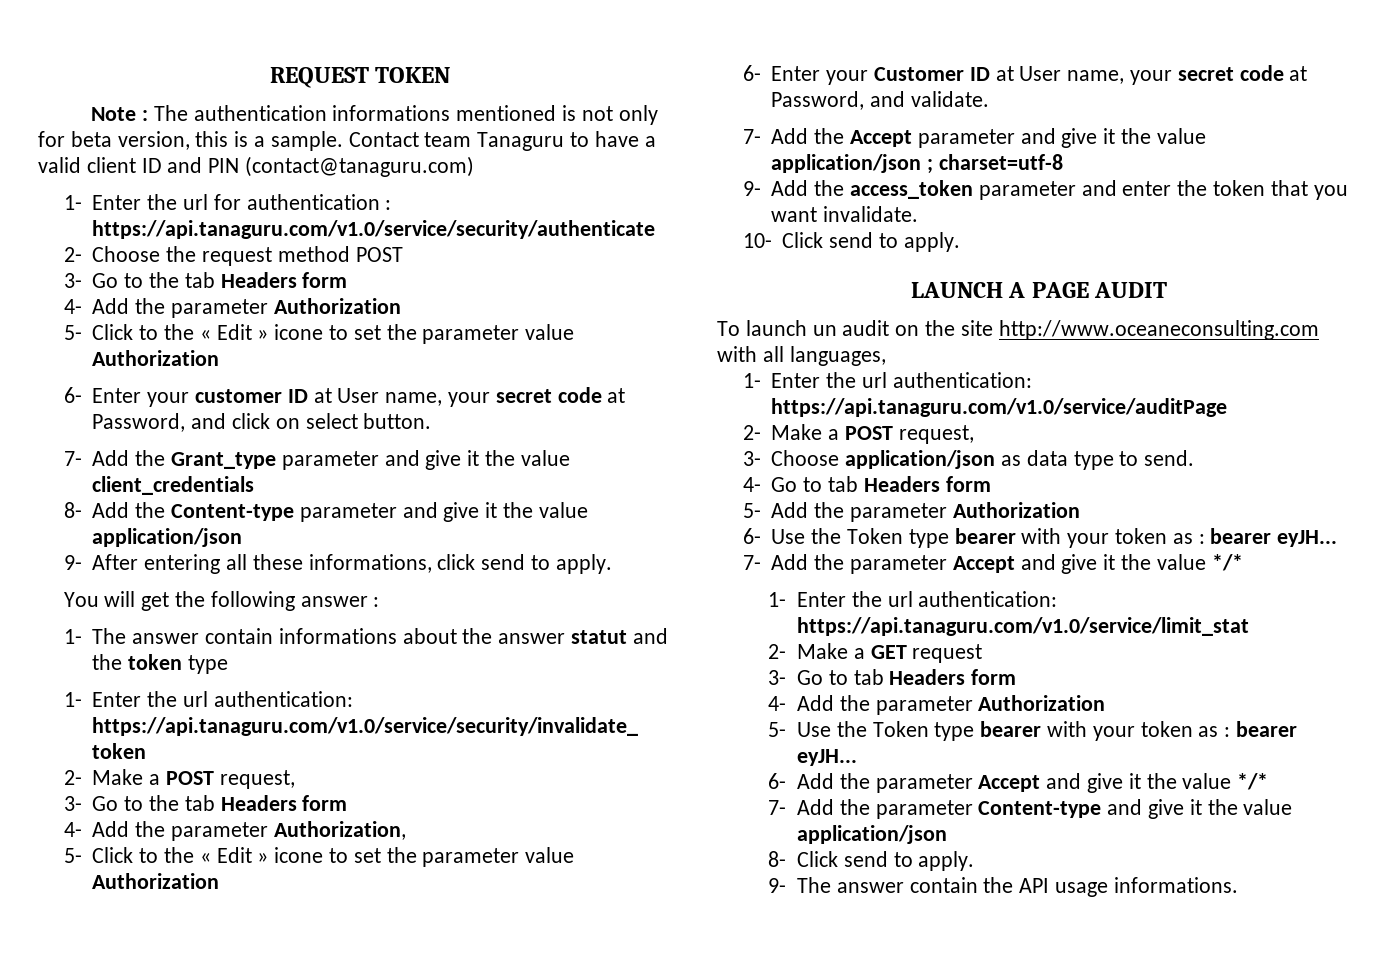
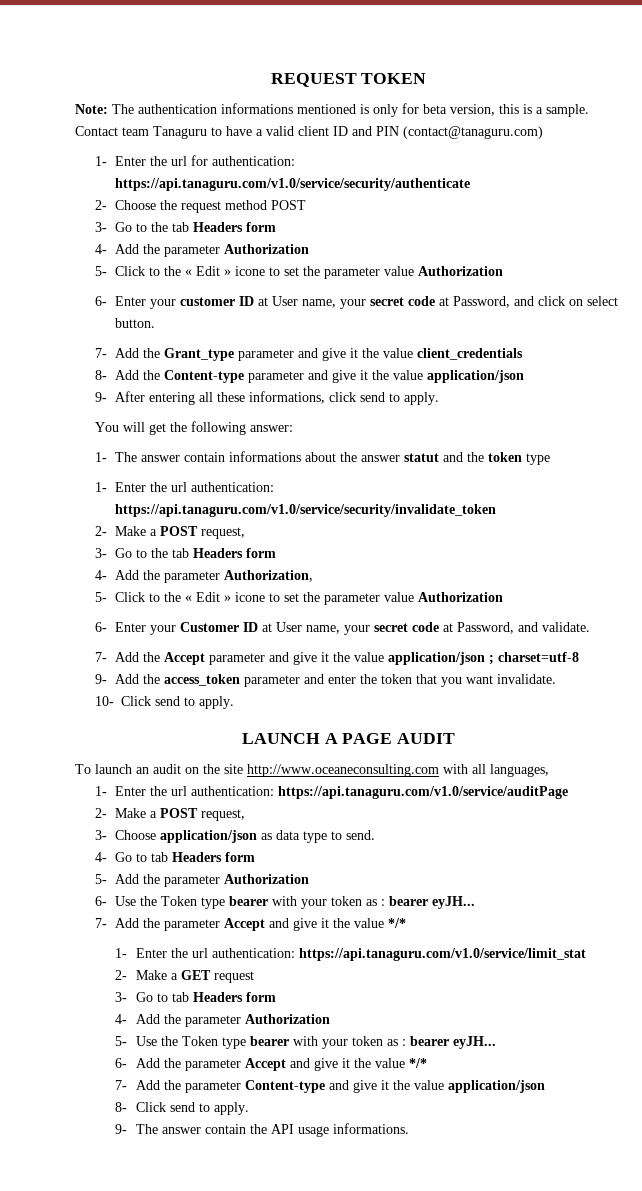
[91,107,148,121] Note : -> [75,104,108,114] Note:
[581,106,613,121] not -> (369, 109) none
[246,194,392,210] authentication : -> [212,156,296,166] authentication:
[300,596,380,607] answer : -> [250,425,294,432] answer:
[812,325,837,336] un -> [136,767,149,774] an

